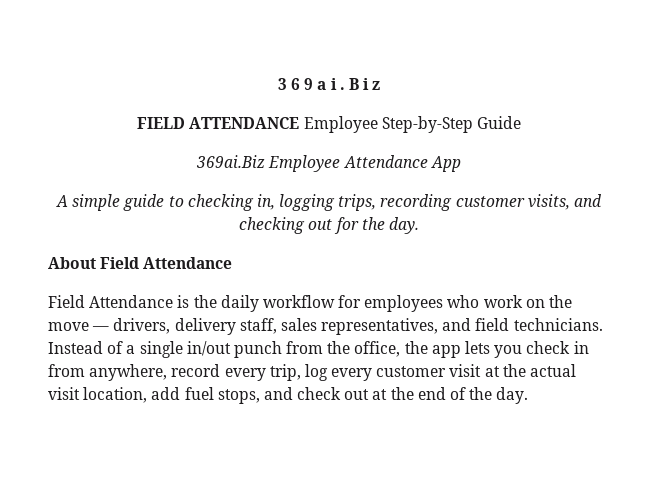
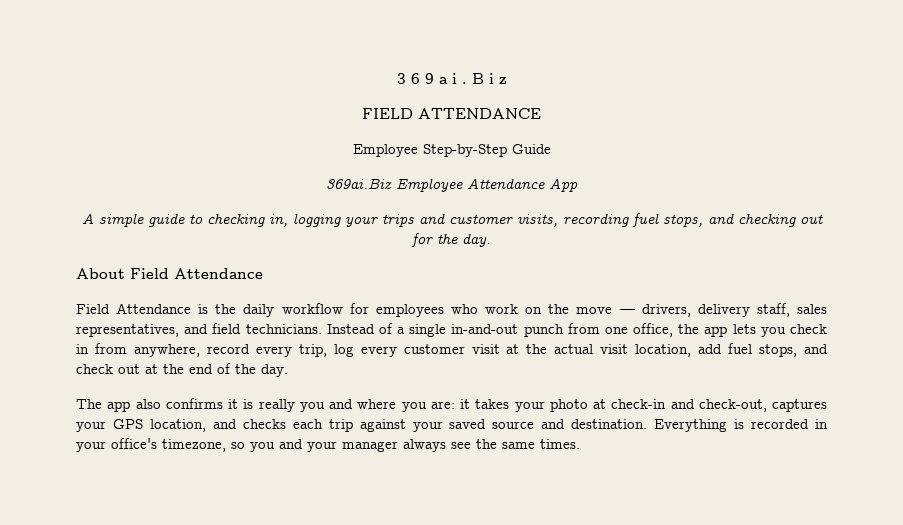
(300, 123) none -> (541, 113) //
[338,194,570,211] trips, recording customer visits, -> [344,213,703,227] your trips and customer visits, recording fuel stops,
[186,341,231,356] in/out -> [451,324,519,334] in-and-out
[327,341,351,354] the -> [604,327,628,334] one
(529, 395) none -> [76,398,827,412] [76,419,828,432] [76,438,580,452] // The app also confirms it is really you and where you are: it takes your photo at check-in and check-out, captures your GPS location, and checks each trip against your saved source and destination. Everything is recorded in your office's timezone, so you and your manager always see the same times.

